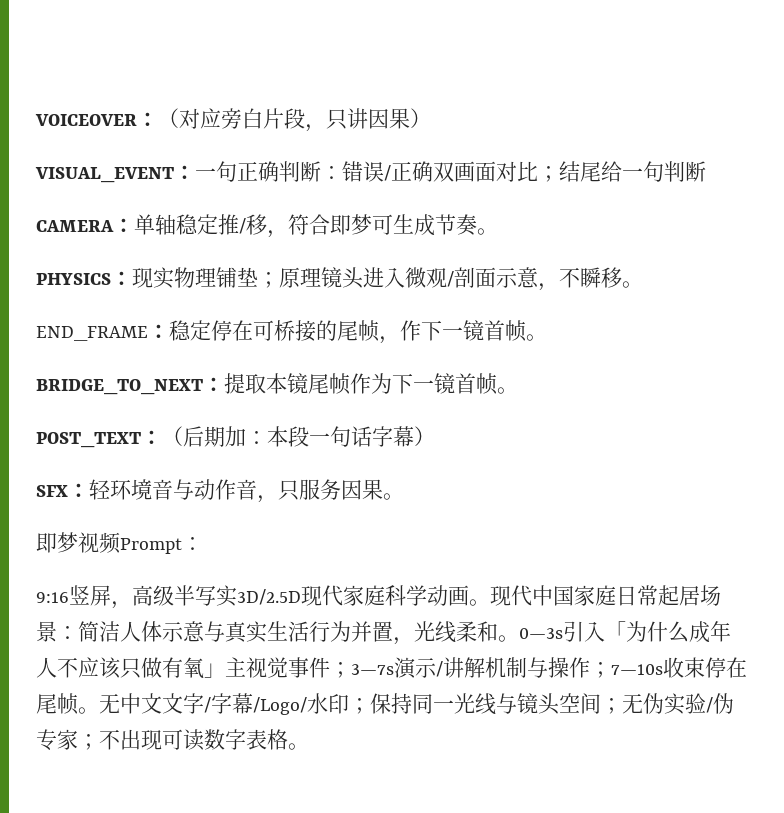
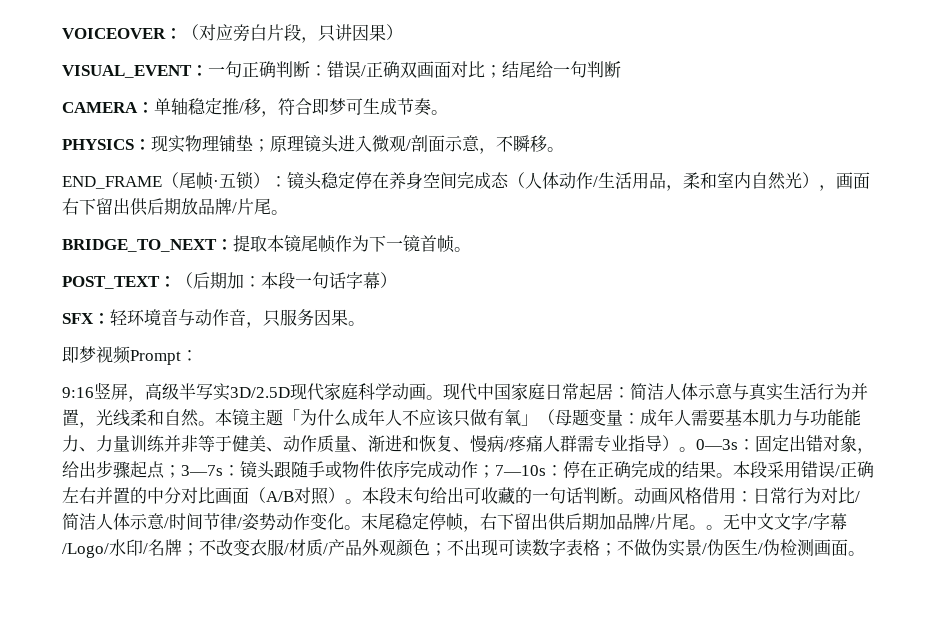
[148,320,527,344] ：稳定停在可桥接的尾帧，作下一镜首帧 -> [162,171,870,191] [62,198,271,216] （尾帧·五锁）：镜头稳定停在养身空间完成态（人体动作/生活用品，柔和室内自然光），画面右下留出供后期放品牌/片尾
[700,585,721,606] [36,621,57,642] 场景 -> (613, 391) none
[498,621,605,642] 。0—3s引入 -> [164,408,283,427] 自然。本镜主题
[225,657,747,679] [36,693,79,715] 主视觉事件；3—7s演示/讲解机制与操作；7—10s收束停在尾帧 -> [538,408,861,427] [62,435,874,454] [62,460,874,479] [62,487,860,505] [62,513,706,532] （母题变量：成年人需要基本肌力与功能能力、力量训练并非等于健美、动作质量、渐进和恢复、慢病/疼痛人群需专业指导）。0—3s：固定出错对象，给出步骤起点；3—7s：镜头跟随手或物件依序完成动作；7—10s：停在正确完成的结果。本段采用错误/正确左右并置的中分对比画面（A/B对照）。本段末句给出可收藏的一句话判断。动画风格借用：日常行为对比/简洁人体示意/时间节律/姿势动作变化。末尾稳定停帧，右下留出供后期加品牌/片尾。
[349,693,734,715] [36,729,78,751] ；保持同一光线与镜头空间；无伪实验/伪专家 -> [143,539,430,557] /名牌；不改变衣服/材质/产品外观颜色
(288, 739) none -> [600,539,848,557] ；不做伪实景/伪医生/伪检测画面

